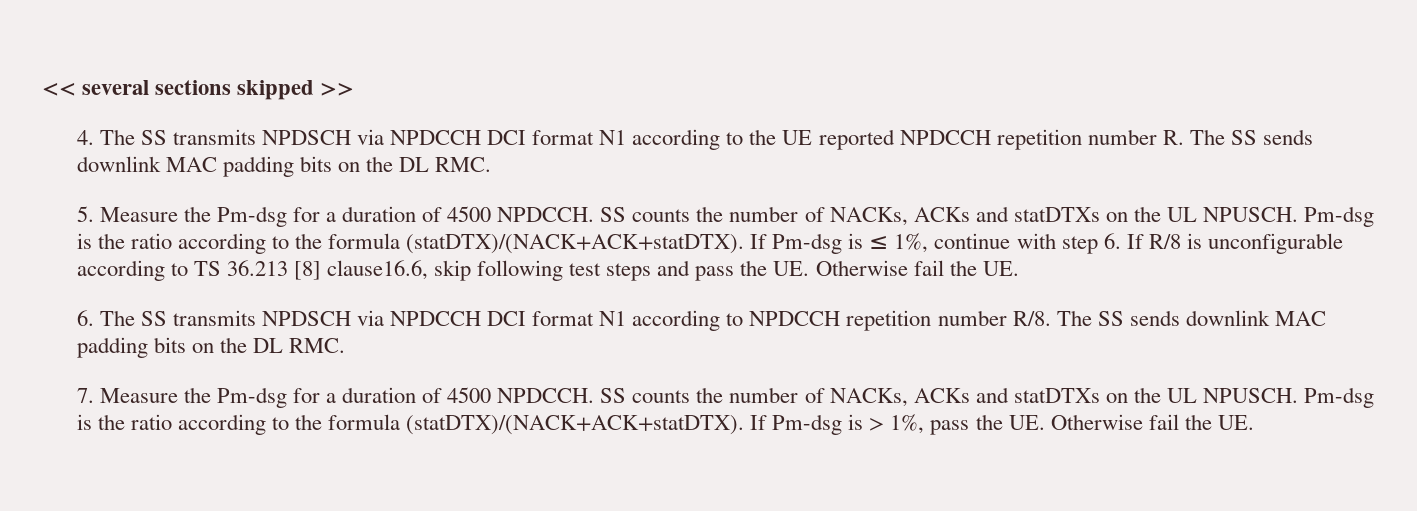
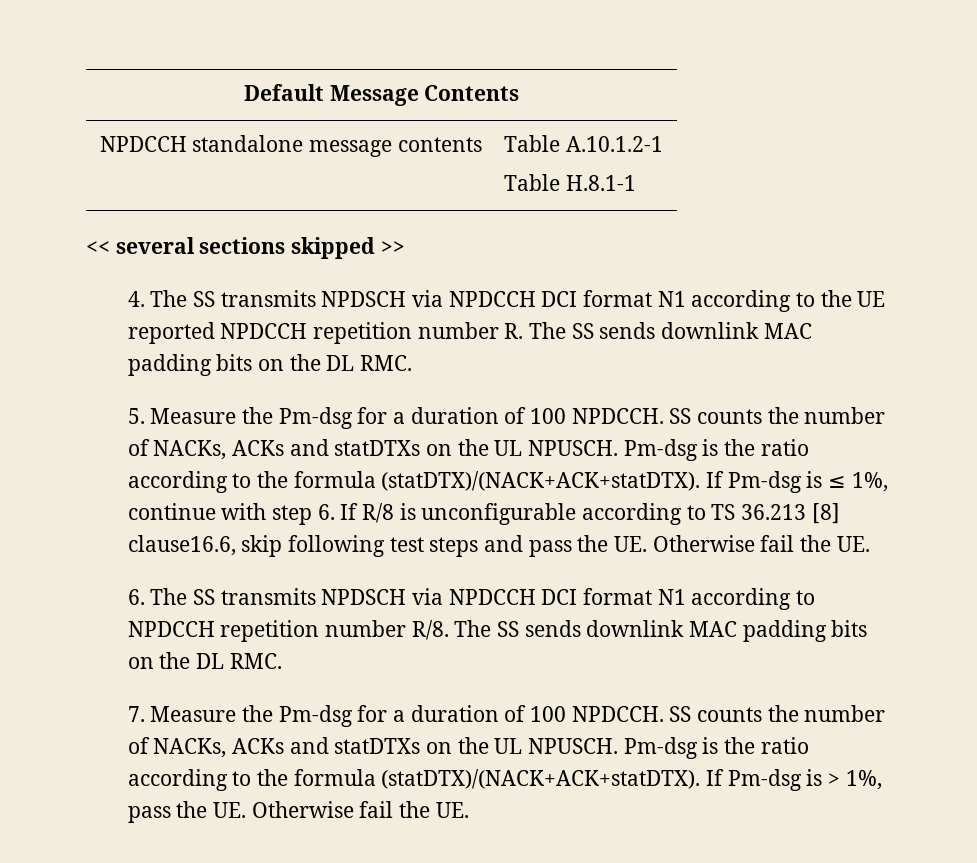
(42, 89) none -> [243,84,520,106] [99,135,482,157] [504,135,663,152] [504,174,636,191] Default Message Contents // NPDCCH standalone message contents | Table A.10.1.2-1 // Table H.8.1-1 //
[447,206,492,222] 4500 -> [529,408,566,424] 100
[447,387,492,403] 4500 -> [529,706,566,722] 100

